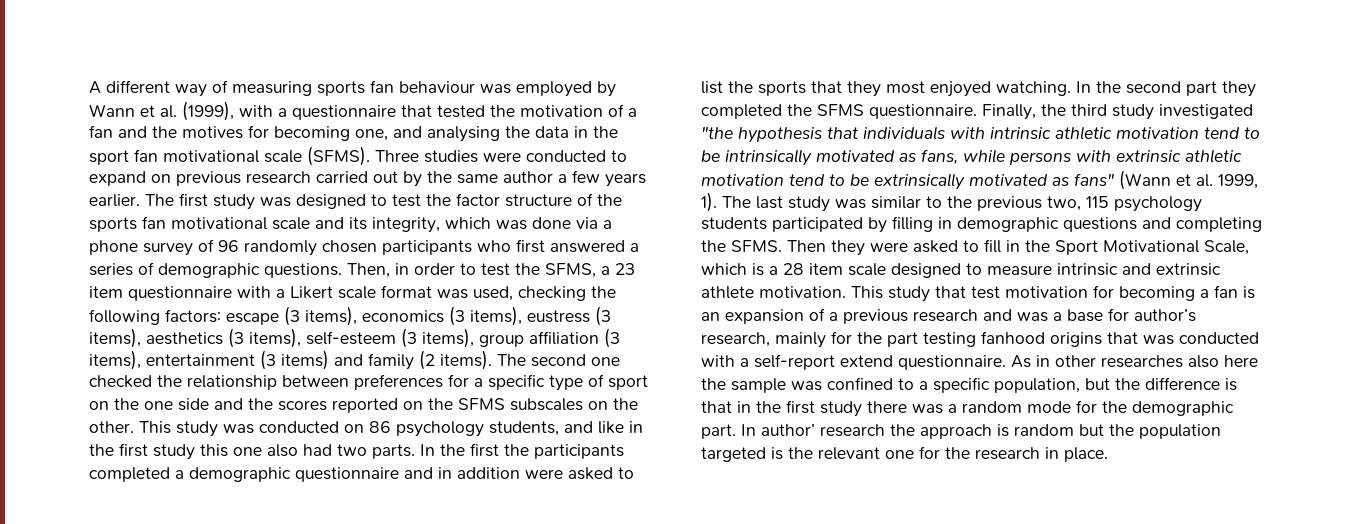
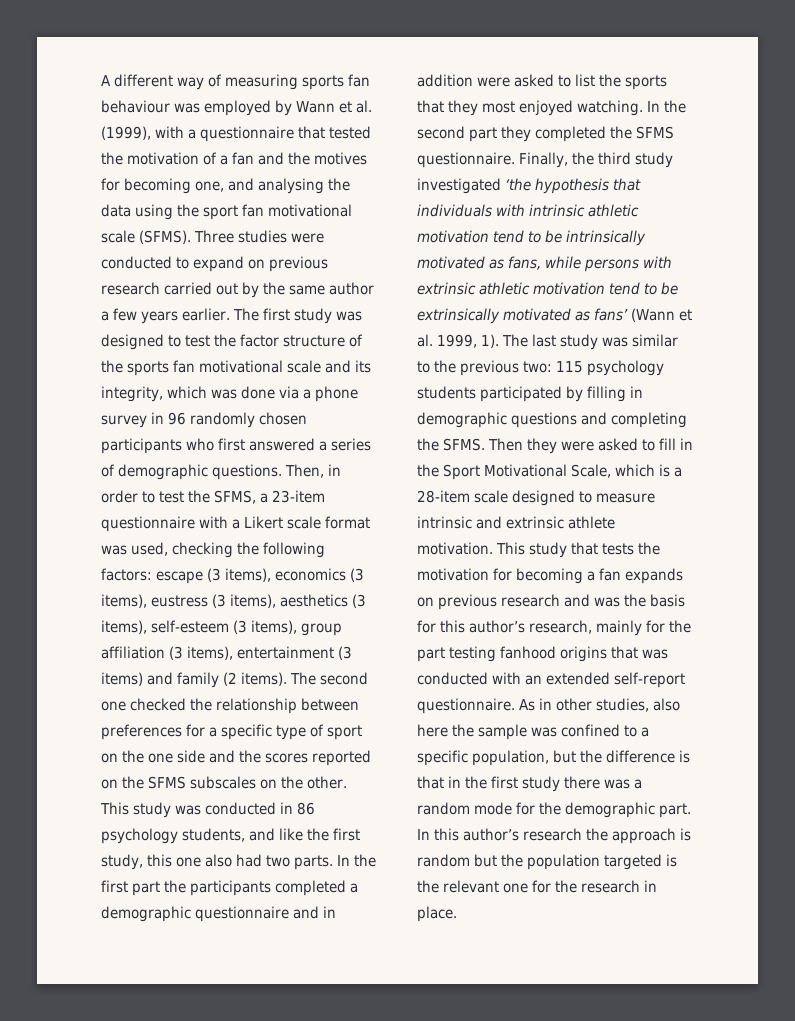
[574,126,588,138] in -> [135,204,174,220] using
[198,239,214,252] of -> [151,412,165,424] in
[615,263,635,275] [89,286,123,298] 23 item -> [272,490,326,503] 23-item
[344,424,364,433] on -> [280,802,294,814] in
[629,421,643,433] [89,443,195,460] in the first study -> [307,828,361,841] [101,854,143,870] the first study,
(499, 450) none -> [132,881,161,896] part
[701,126,733,139] "the -> [505,178,532,191] ‘the
[1074,173,1114,186] fans" -> [594,308,629,321] fans’
[1047,196,1081,211] two, -> [523,361,553,373] two:
[783,263,843,275] 28 item -> [417,490,470,503] 28-item
[971,286,1000,299] test -> [602,542,661,555] tests the
[1243,286,1255,299] [701,308,1129,324] is an expansion of a previous research and was a base for -> [625,568,684,584] [417,594,686,610] [417,620,466,633] expands on previous research and was the basis for this
[740,354,893,370] a self-report extend -> [525,672,686,688] an extended self-report
[1101,355,1183,368] researches -> [596,698,650,712] studies,
[761,424,815,436] author’ -> [434,828,520,841] this author’s

